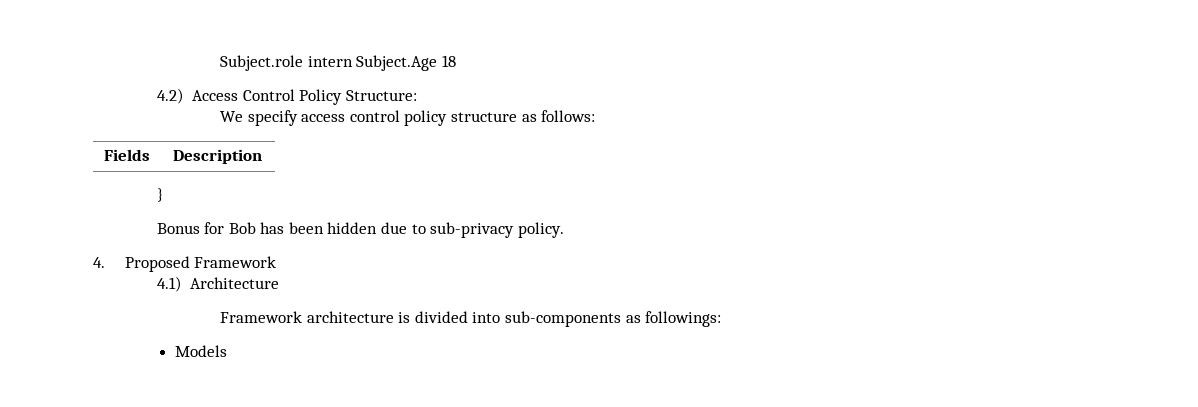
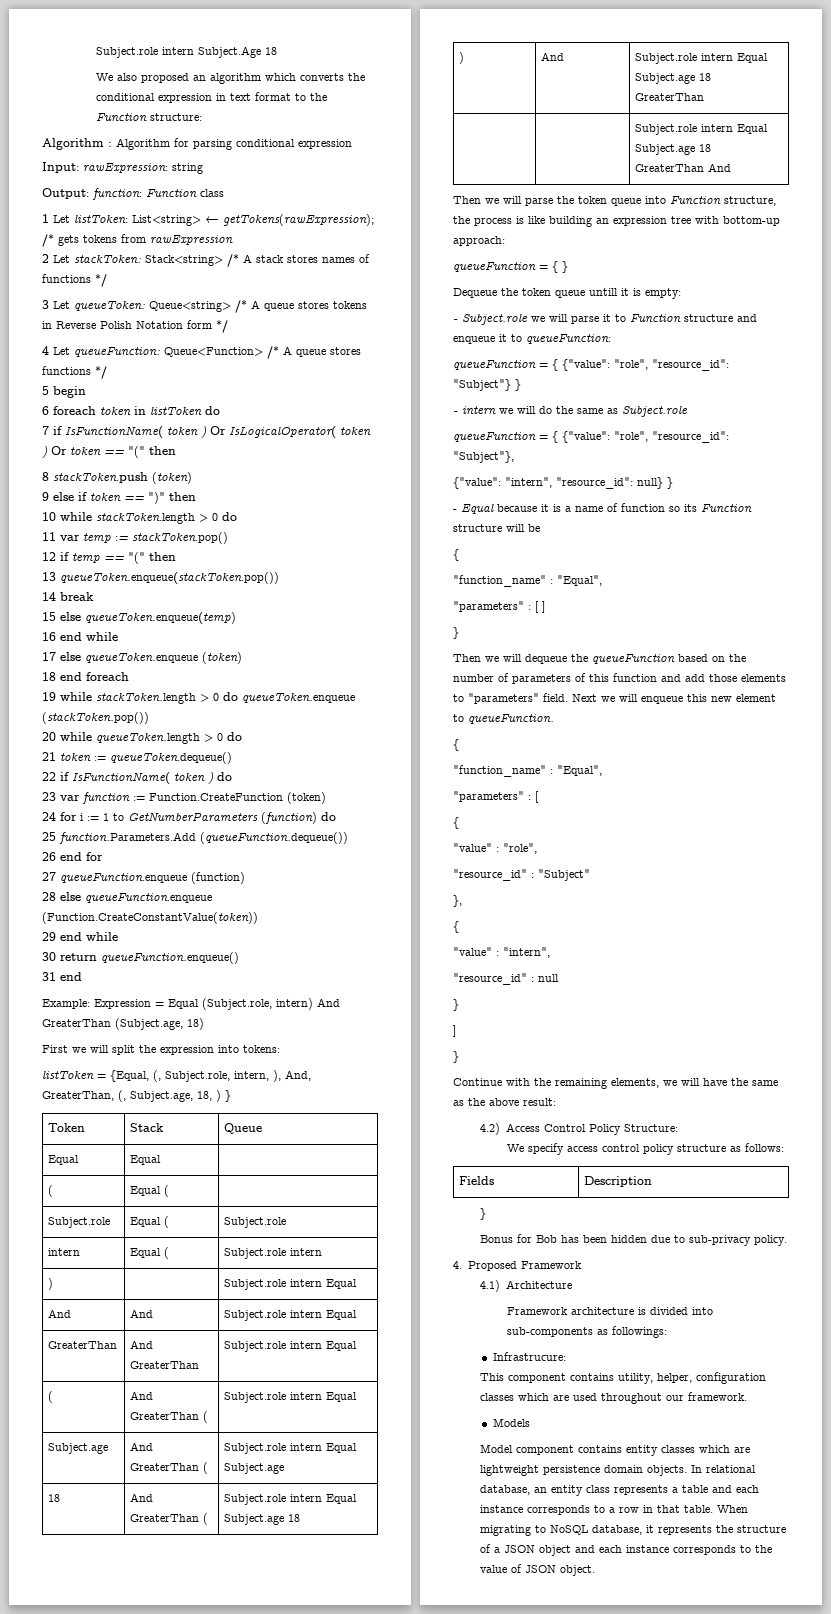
(456, 61) none -> [96,73,366,84] [96,92,328,103] [96,113,203,121] [42,138,352,150] [42,162,203,174] [42,188,224,200] [42,214,374,226] [42,234,233,247] [42,254,370,267] [42,274,107,287] [42,300,367,313] [42,320,228,333] [42,346,361,359] [42,366,107,379] [42,386,86,398] [42,406,220,415] [42,426,371,438] [42,446,176,458] [42,472,192,484] [42,492,196,504] [42,512,237,524] [42,532,228,544] [42,552,176,564] [42,572,279,584] [42,592,94,601] [42,612,236,624] [42,632,118,641] [42,652,242,664] [42,672,129,681] [42,692,355,704] [42,712,149,724] [42,732,242,744] [42,752,232,764] [42,772,232,784] [42,792,326,804] [42,812,336,824] [42,832,348,844] [42,852,103,861] [42,872,245,884] [42,892,212,903] [42,912,258,924] [42,932,118,941] [42,952,239,964] [42,972,82,981] [42,998,340,1010] [42,1018,204,1030] [42,1045,280,1055] [42,1070,311,1082] [42,1090,231,1102] [48,1123,86,1132] [130,1123,165,1132] [224,1123,263,1134] [48,1155,80,1165] [130,1155,162,1165] [48,1185,54,1197] [130,1185,170,1197] [48,1217,111,1228] [130,1216,170,1228] [224,1217,287,1228] [48,1248,81,1256] [130,1247,170,1259] [224,1248,323,1259] [48,1278,54,1290] [224,1279,358,1290] [48,1309,72,1318] [130,1309,154,1318] [224,1310,358,1321] [48,1341,118,1349] [130,1340,154,1349] [130,1361,200,1369] [224,1341,358,1352] [48,1391,54,1403] [130,1391,154,1400] [130,1411,209,1423] [224,1392,358,1403] [48,1443,109,1454] [130,1442,154,1451] [130,1462,209,1474] [224,1443,358,1454] [224,1463,285,1474] [48,1494,61,1502] [130,1493,154,1502] [130,1513,209,1525] [224,1494,358,1505] [224,1514,301,1525] [459,52,465,64] [541,52,565,61] [635,53,769,64] [635,73,712,84] [635,93,705,101] [635,124,769,135] [635,144,712,155] [635,163,732,172] [453,196,776,206] [453,216,780,227] [453,236,505,246] [453,261,568,273] [453,288,681,299] [453,313,757,325] [453,334,611,344] [453,359,729,371] [453,379,521,391] [453,405,688,417] [453,431,729,443] [453,451,514,463] [453,477,673,489] [453,503,752,514] [453,524,540,532] [453,549,459,561] [453,575,602,587] [453,601,545,613] [453,627,459,639] [453,654,746,664] [453,673,786,684] [453,693,776,704] [453,714,554,724] [453,739,459,751] [453,765,602,777] [453,791,539,803] [453,817,459,829] [453,843,537,854] [453,869,590,881] [453,895,462,907] [453,921,459,933] [453,947,550,958] [453,973,559,985] [453,999,459,1011] [453,1025,456,1037] [453,1051,459,1063] [453,1078,778,1089] [453,1098,556,1106] // We also proposed an algorithm which converts the conditional expression in text format to the Function structure: // Algorithm : Algorithm for parsing conditional expression // Input: rawExpression: string // Output: function: Function class // 1 Let listToken: List<string> ← getTokens(rawExpression); /* gets tokens from rawExpression // 2 Let stackToken: Stack<string> /* A stack stores names of functions */ // 3 Let queueToken: Queue<string> /* A queue stores tokens in Reverse Polish Notation form */ // 4 Let queueFunction: Queue<Function> /* A queue stores functions */ // 5 begin // 6 foreach token in listToken do // 7 if IsFunctionName( token ) Or IsLogicalOperator( token ) Or token == "(" then // 8 stackToken.push (token) // 9 else if token == ")" then // 10 while stackToken.length > 0 do // 11 var temp := stackToken.pop() // 12 if temp == "(" then // 13 queueToken.enqueue(stackToken.pop()) // 14 break // 15 else queueToken.enqueue(temp) // 16 end while // 17 else queueToken.enqueue (token) // 18 end foreach // 19 while stackToken.length > 0 do queueToken.enqueue (stackToken.pop()) // 20 while queueToken.length > 0 do // 21 token := queueToken.dequeue() // 22 if IsFunctionName( token ) do // 23 var function := Function.CreateFunction (token) // 24 for i := 1 to GetNumberParameters (function) do // 25 function.Parameters.Add (queueFunction.dequeue()) // 26 end for // 27 queueFunction.enqueue (function) // 28 else queueFunction.enqueue (Function.CreateConstantValue(token)) // 29 end while // 30 return queueFunction.enqueue() // 31 end // Example: Expression = Equal (Subject.role, intern) And GreaterThan (Subject.age, 18) // First we will split the expression into tokens: // listToken = {Equal, (, Subject.role, intern, ), And, GreaterThan, (, Subject.age, 18, ) } // Token | Stack | Queue // Equal | Equal | // ( | Equal ( | // Subject.role | Equal ( | Subject.role // intern | Equal ( | Subject.role intern // ) | | Subject.role intern Equal // And | And | Subject.role intern Equal // GreaterThan | And GreaterThan | Subject.role intern Equal // ( | And GreaterThan ( | Subject.role intern Equal // Subject.age | And GreaterThan ( | Subject.role intern Equal Subject.age // 18 | And GreaterThan ( | Subject.role intern Equal Subject.age 18 // ) | And | Subject.role intern Equal Subject.age 18 GreaterThan // | | Subject.role intern Equal Subject.age 18 GreaterThan And // Then we will parse the token queue into Function structure, the process is like building an expression tree with bottom-up approach: // queueFunction = { } // Dequeue the token queue untill it is empty: // - Subject.role we will parse it to Function structure and enqueue it to queueFunction: // queueFunction = { {"value": "role", "resource_id": "Subject"} } // - intern we will do the same as Subject.role // queueFunction = { {"value": "role", "resource_id": "Subject"}, // {"value": "intern", "resource_id": null} } // - Equal because it is a name of function so its Function structure will be // { // "function_name" : "Equal", // "parameters" : [ ] // } // Then we will dequeue the queueFunction based on the number of parameters of this function and add those elements to "parameters" field. Next we will enqueue this new element to queueFunction. // { // "function_name" : "Equal", // "parameters" : [ // { // "value" : "role", // "resource_id" : "Subject" // }, // { // "value" : "intern", // "resource_id" : null // } // ] // } // Continue with the remaining elements, we will have the same as the above result:
[175,345,228,357] Models -> [492,1352,566,1361] [480,1372,767,1384] [480,1392,748,1404] [492,1418,530,1427] [480,1444,751,1456] [480,1465,757,1476] [480,1485,760,1496] [480,1505,749,1515] [480,1525,787,1536] [480,1544,773,1556] [480,1564,596,1576] Infrastrucure: // This component contains utility, helper, configuration classes which are used throughout our framework. // Models // Model component contains entity classes which are lightweight persistence domain objects. In relational database, an entity class represents a table and each instance corresponds to a row in that table. When migrating to NoSQL database, it represents the structure of a JSON object and each instance corresponds to the value of JSON object.

